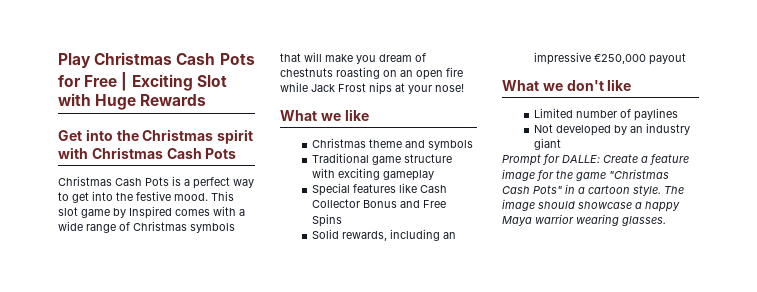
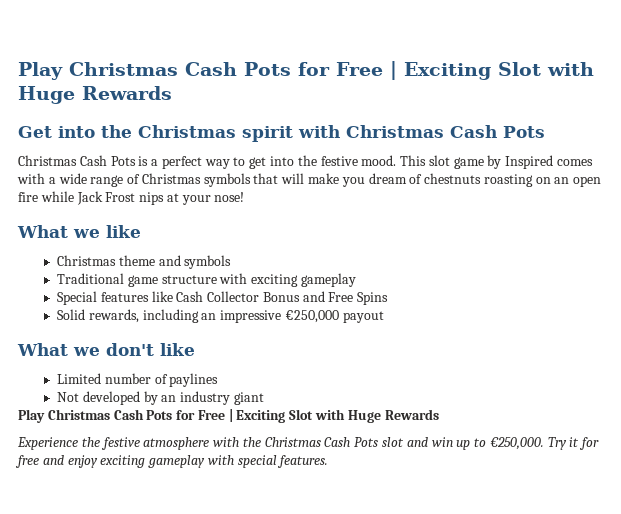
[502,154,689,166] [502,169,669,181] [502,184,684,196] [502,199,680,212] [502,214,666,226] Prompt for DALLE: Create a feature image for the game "Christmas Cash Pots" in a cartoon style. The image should showcase a happy Maya warrior wearing glasses. -> [18,409,439,423] [17,437,600,450] [15,455,329,468] Play Christmas Cash Pots for Free | Exciting Slot with Huge Rewards // Experience the festive atmosphere with the Christmas Cash Pots slot and win up to €250,000. Try it for free and enjoy exciting gameplay with special features.

